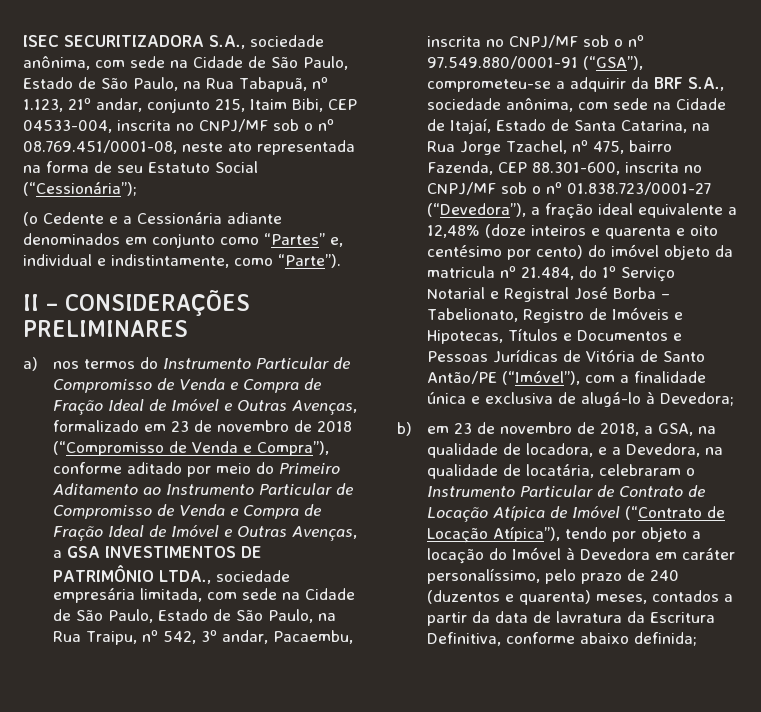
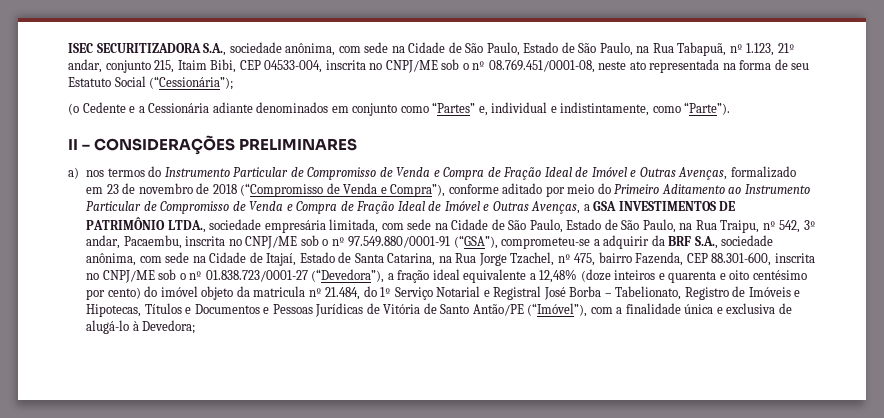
[199,119,268,132] CNPJ/MF -> [385,60,438,73] CNPJ/ME
[509,35,579,48] CNPJ/MF -> [245,236,298,249] CNPJ/ME
[427,182,497,195] CNPJ/MF -> [102,270,155,283] CNPJ/ME
[397,422,717,436] [427,443,724,458] [427,464,696,479] [427,485,706,497] [427,506,726,522] [427,526,702,543] [427,547,736,564] [427,568,680,584] [427,590,734,605] [427,611,716,626] [427,632,698,646] // b) em 23 de novembro de 2018, a GSA, na qualidade de locadora, e a Devedora, na qualidade de locatária, celebraram o Instrumento Particular de Contrato de Locação Atípica de Imóvel (“Contrato de Locação Atípica”), tendo por objeto a locação do Imóvel à Devedora em caráter personalíssimo, pelo prazo de 240 (duzentos e quarenta) meses, contados a partir da data de lavratura da Escritura Definitiva, conforme abaixo definida; -> (196, 327) none

